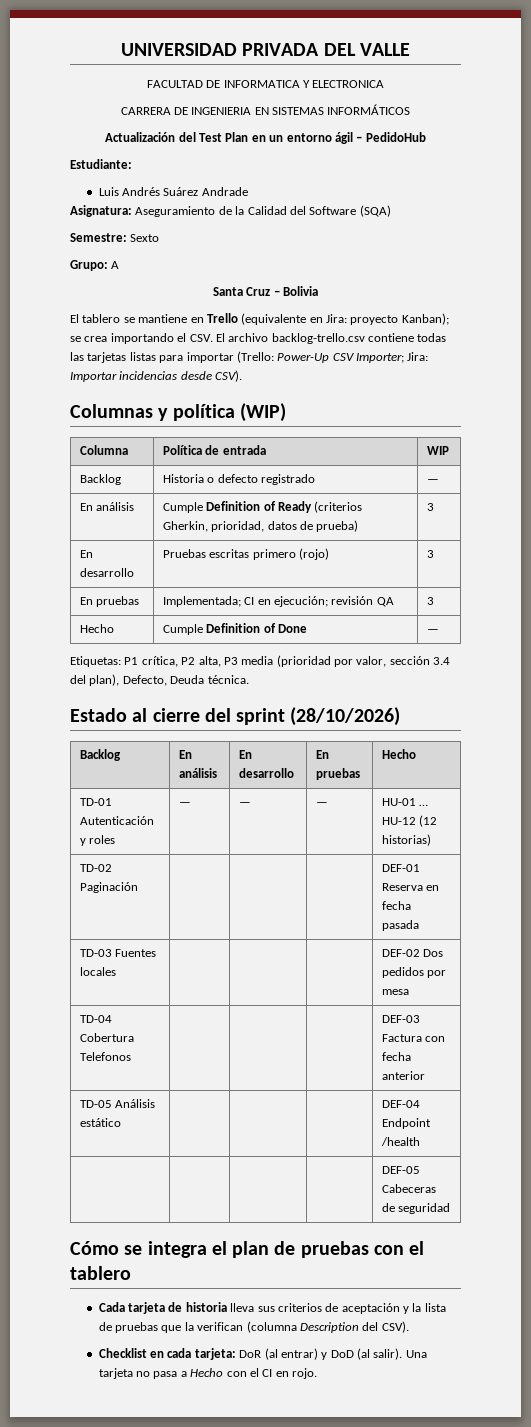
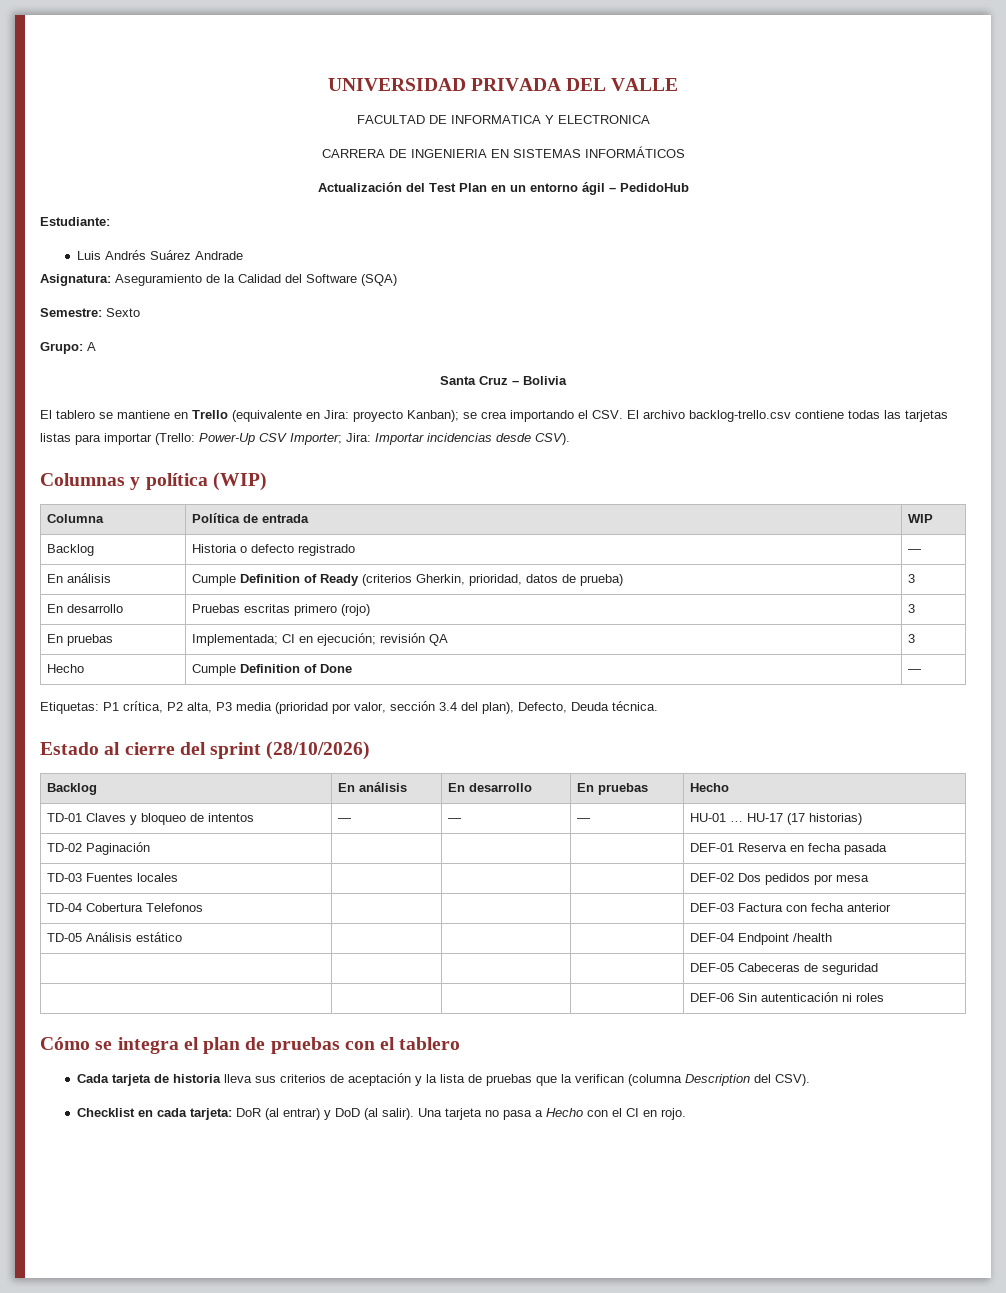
[79,816,154,825] [79,835,116,846] Autenticación y roles -> [85,813,254,825] Claves y bloqueo de intentos
[381,815,438,827] HU-12 (12 -> [746,813,805,825] HU-17 (17
(451, 1208) none -> [689,992,884,1002] // | | | | DEF-06 Sin autenticación ni roles

